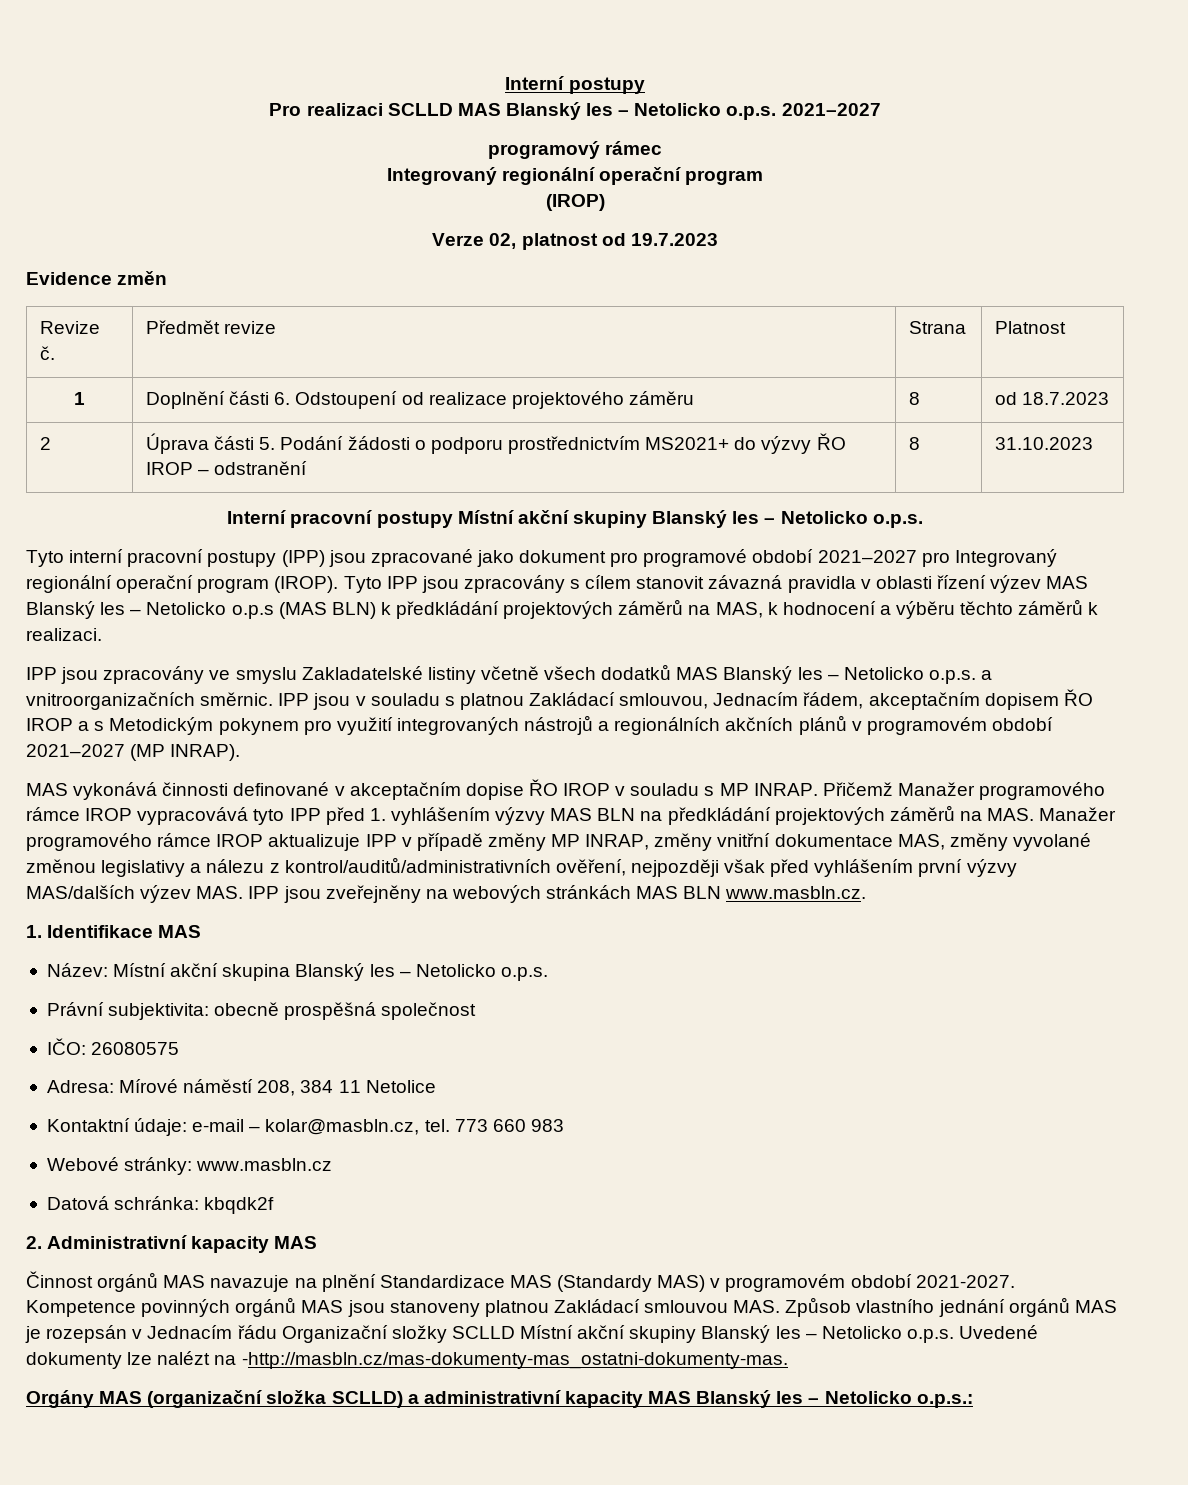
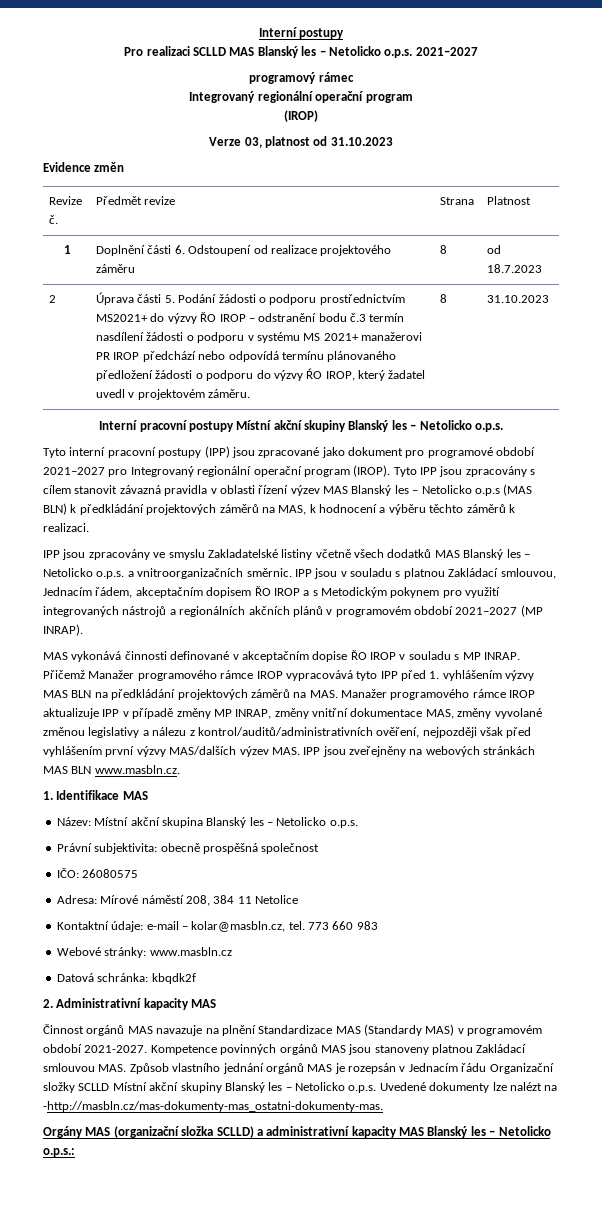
[489,233,517,249] 02, -> [244,137,262,148] 03,
[630,233,718,246] 19.7.2023 -> [330,137,393,146] 31.10.2023
(308, 468) none -> [318,313,405,322] [96,332,423,343] [96,351,397,362] [96,368,426,381] [96,389,251,400] bodu č.3 termín nasdílení žádosti o podporu v systému MS 2021+ manažerovi PR IROP předchází nebo odpovídá termínu plánovaného předložení žádosti o podporu do výzvy ŔO IROP, který žadatel uvedl v projektovém záměru.

